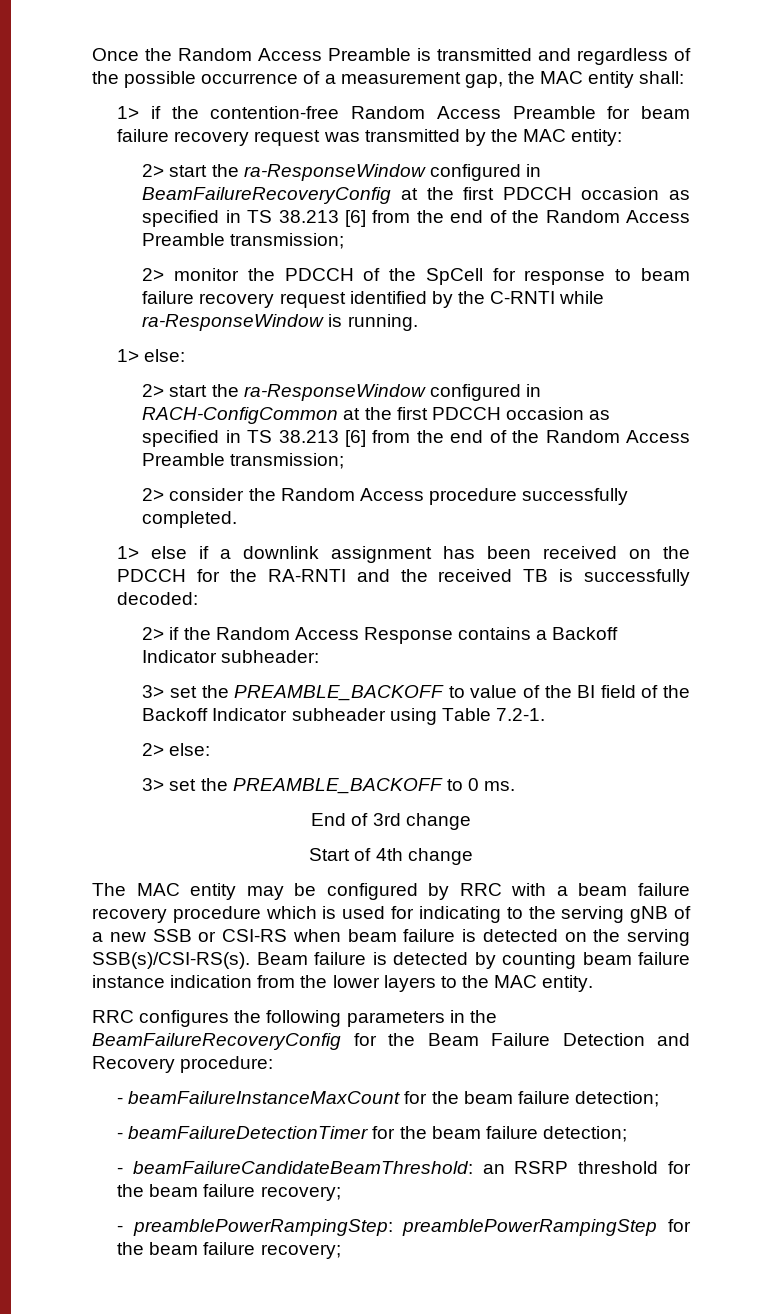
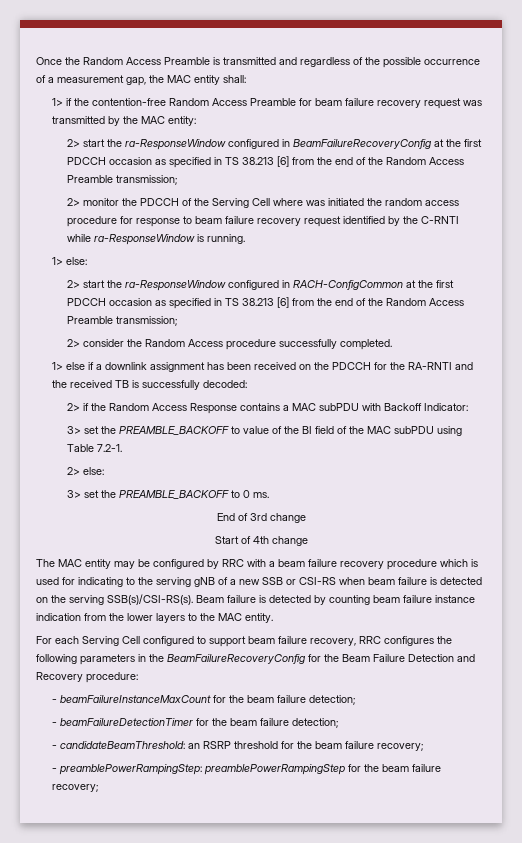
[425,268,483,285] SpCell -> [212,198,460,208] [67,216,118,227] Serving Cell where was initiated the random access procedure
[552,627,619,640] [142,650,320,663] Backoff Indicator subheader: -> [292,403,469,411] MAC subPDU with Backoff Indicator:
[142,708,386,721] Backoff Indicator subheader -> [367,426,435,434] MAC subPDU
(594, 983) none -> [36,636,356,647] For each Serving Cell configured to support beam failure recovery,
[132,1161,473,1174] beamFailureCandidateBeamThreshold: -> [59,741,185,749] candidateBeamThreshold:

